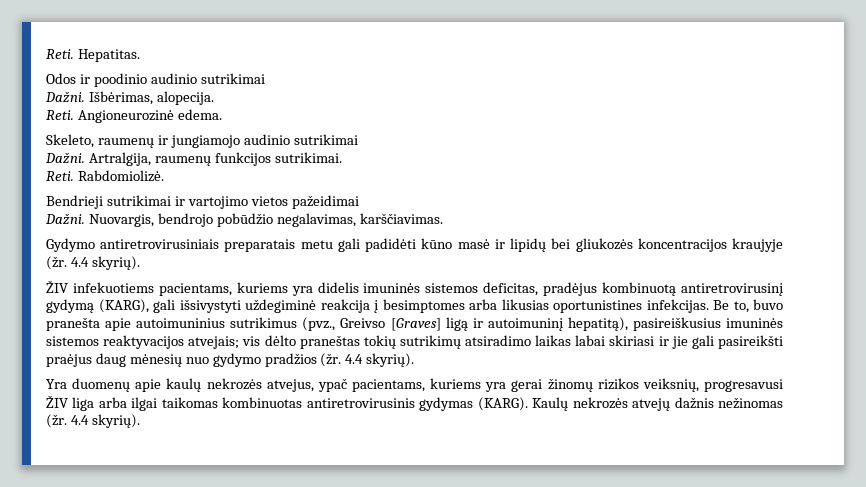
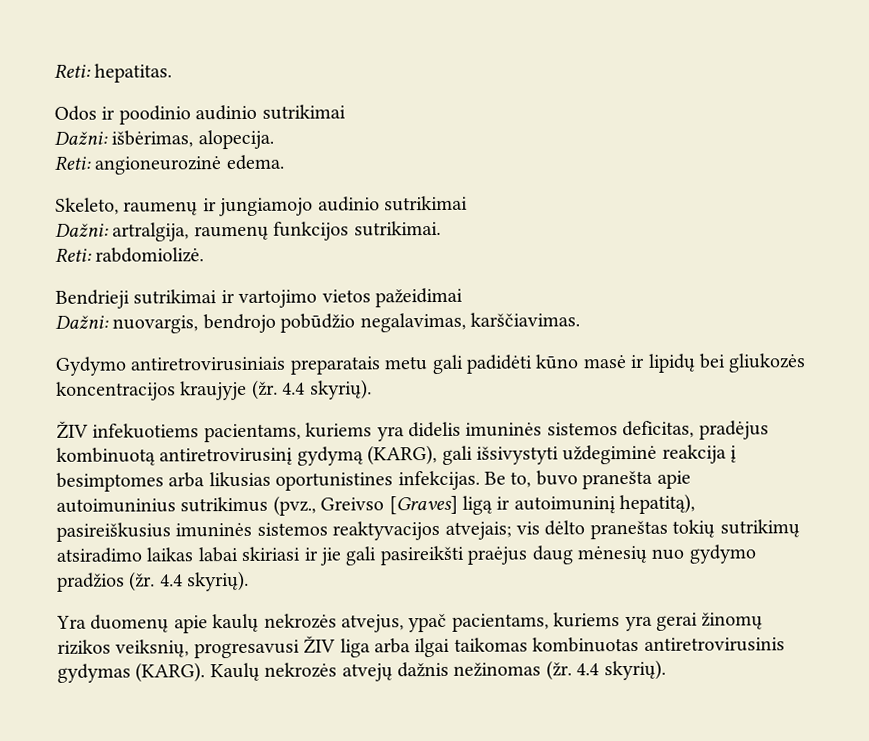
[46,49,140,62] Reti. Hepatitas. -> [54,63,173,83] Reti: hepatitas.
[45,91,153,105] Dažni. Išbėrimas, -> [54,130,194,148] Dažni: išbėrimas,
[46,110,174,123] Reti. Angioneurozinė -> [54,155,223,175] Reti: angioneurozinė
[45,152,151,166] Dažni. Artralgija, -> [55,222,190,242] Dažni: artralgija,
[46,170,164,182] Reti. Rabdomiolizė. -> [55,247,205,263] Reti: rabdomiolizė.
[45,213,154,227] Dažni. Nuovargis, -> [55,315,199,334] Dažni: nuovargis,

